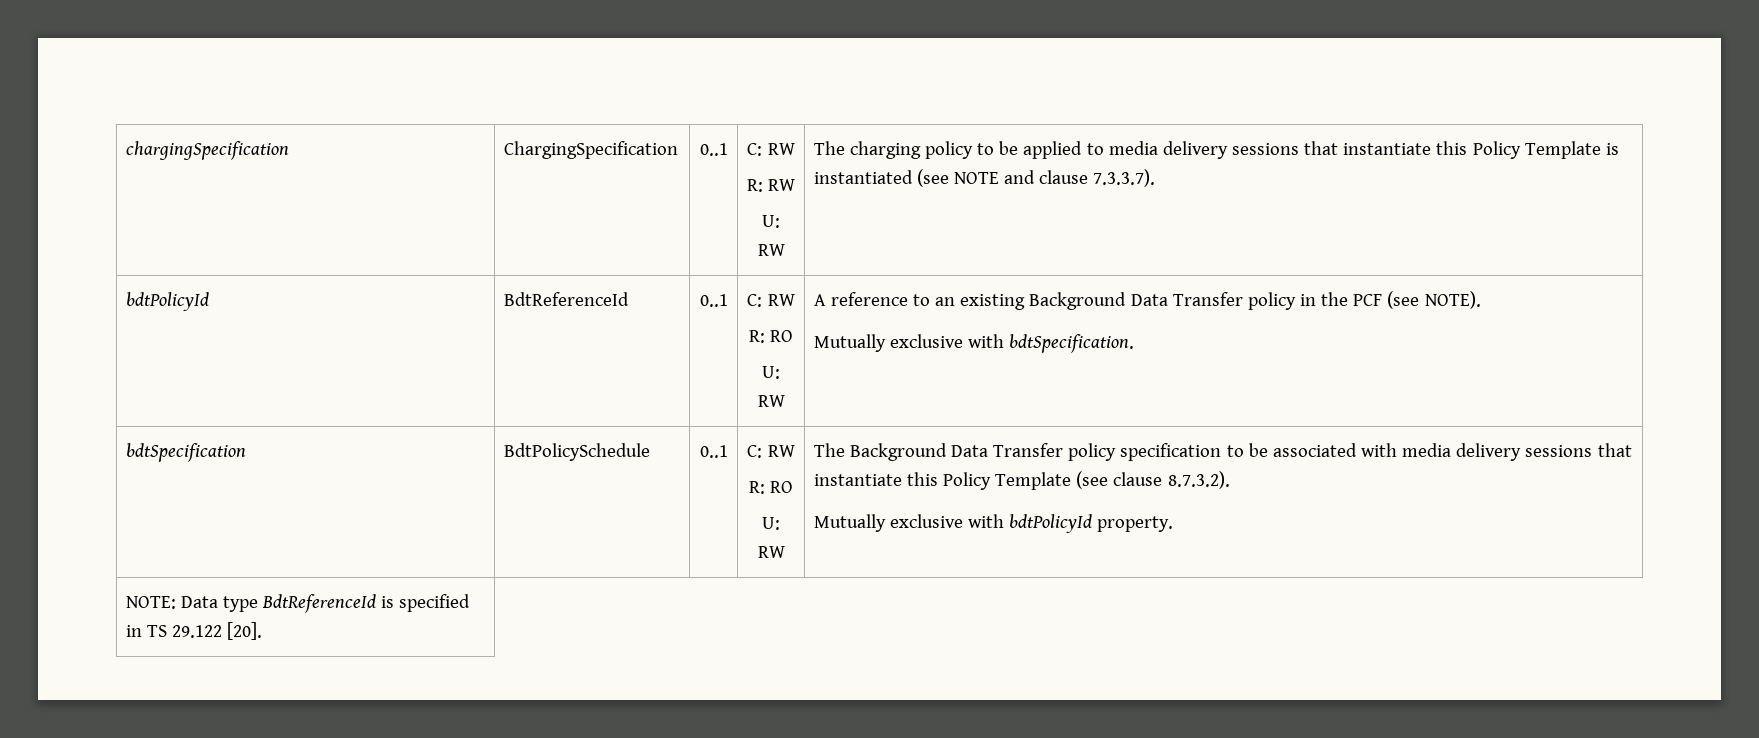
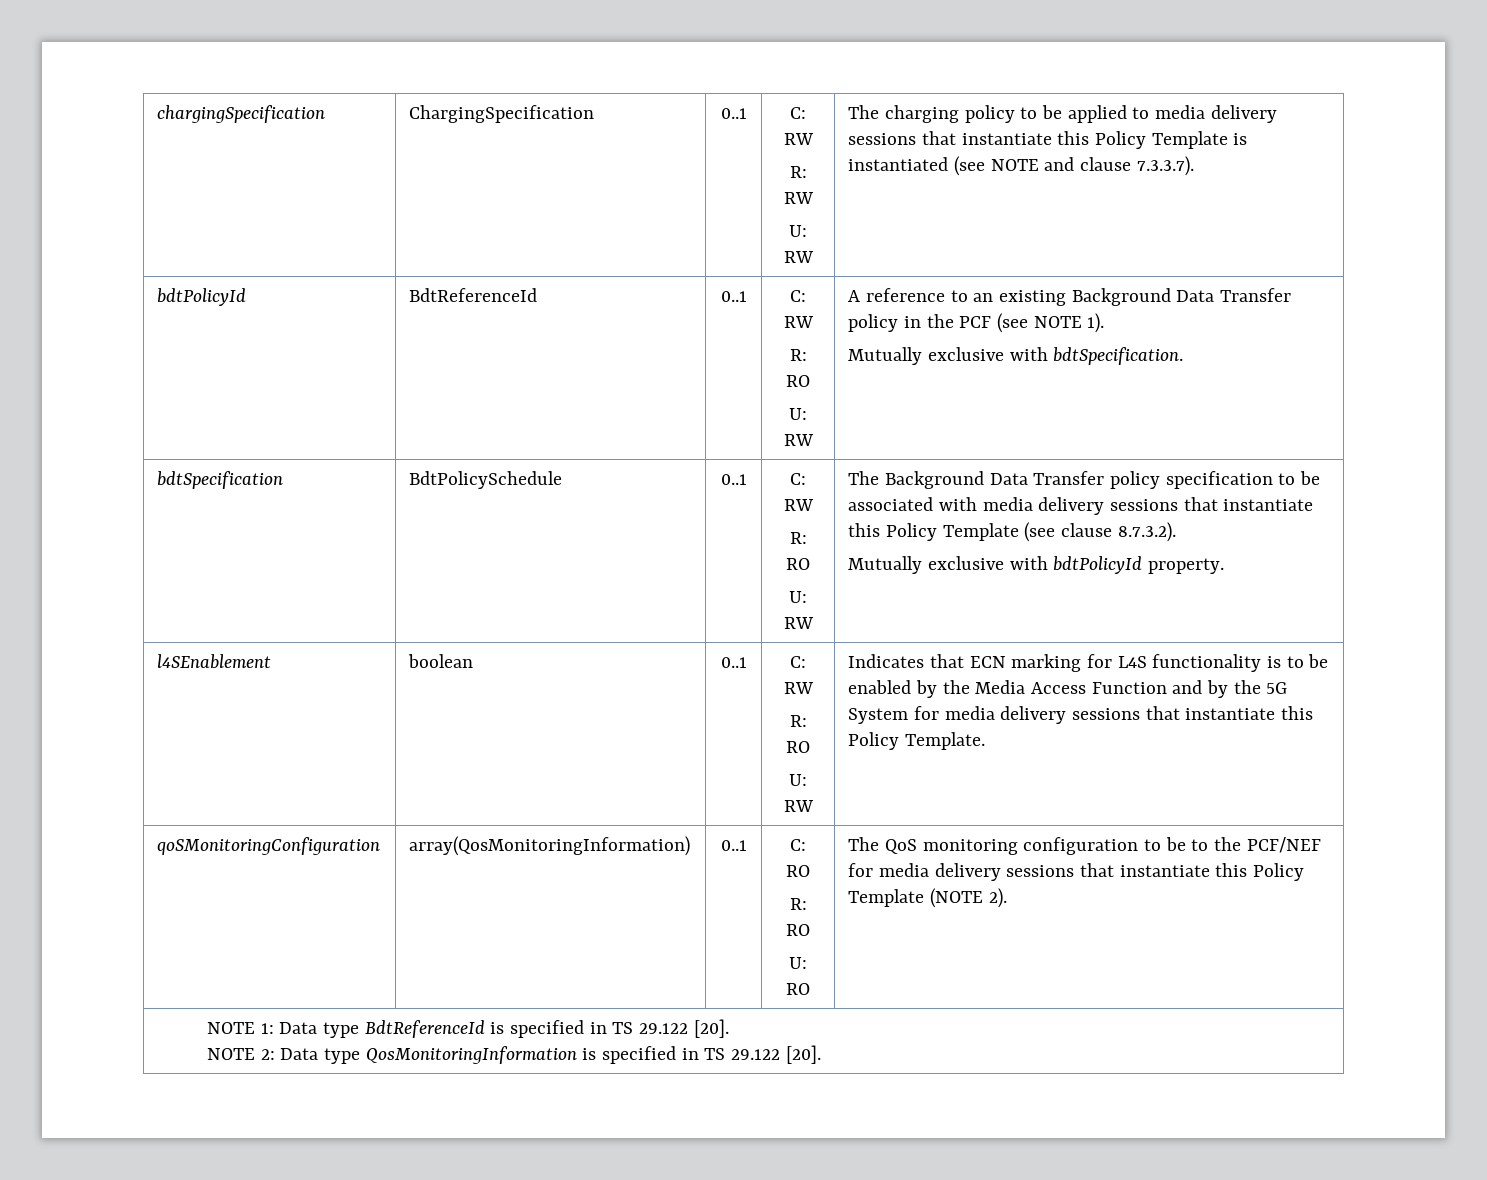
[1424,291,1481,309] NOTE). -> [1033,313,1105,333] NOTE 1).
[125,596,176,609] NOTE: -> [157,654,272,669] [408,654,474,668] [720,657,747,668] [790,656,806,668] [783,682,814,694] [789,715,807,727] [786,741,810,753] [789,774,807,786] [783,800,814,812] [848,654,1329,672] [848,680,1288,698] [848,706,1313,724] [848,732,985,750] [157,837,381,855] [409,836,691,856] [720,840,747,851] [790,839,806,851] [786,865,810,877] [789,898,807,910] [786,924,810,936] [789,957,807,969] [786,983,810,995] [848,837,1321,855] [848,863,1304,881] [848,888,1007,908] [207,1022,274,1034] l4SEnablement | boolean | 0..1 | C: RW // R: RO // U: RW | Indicates that ECN marking for L4S functionality is to be enabled by the Media Access Function and by the 5G System for media delivery sessions that instantiate this Policy Template. // qoSMonitoringConfiguration | array(QosMonitoringInformation) | 0..1 | C: RO // R: RO // U: RO | The QoS monitoring configuration to be to the PCF/NEF for media delivery sessions that instantiate this Policy Template (NOTE 2). // NOTE 1:
(263, 631) none -> [207,1045,821,1064] // NOTE 2: Data type QosMonitoringInformation is specified in TS 29.122 [20].

